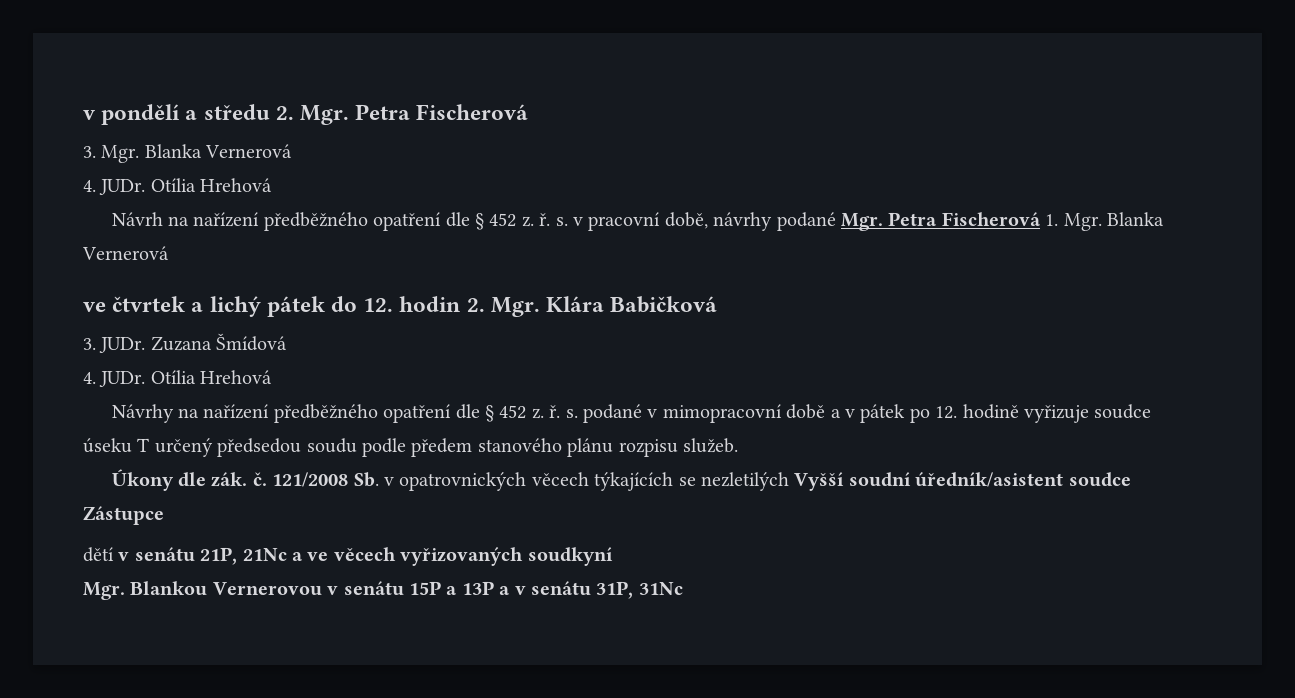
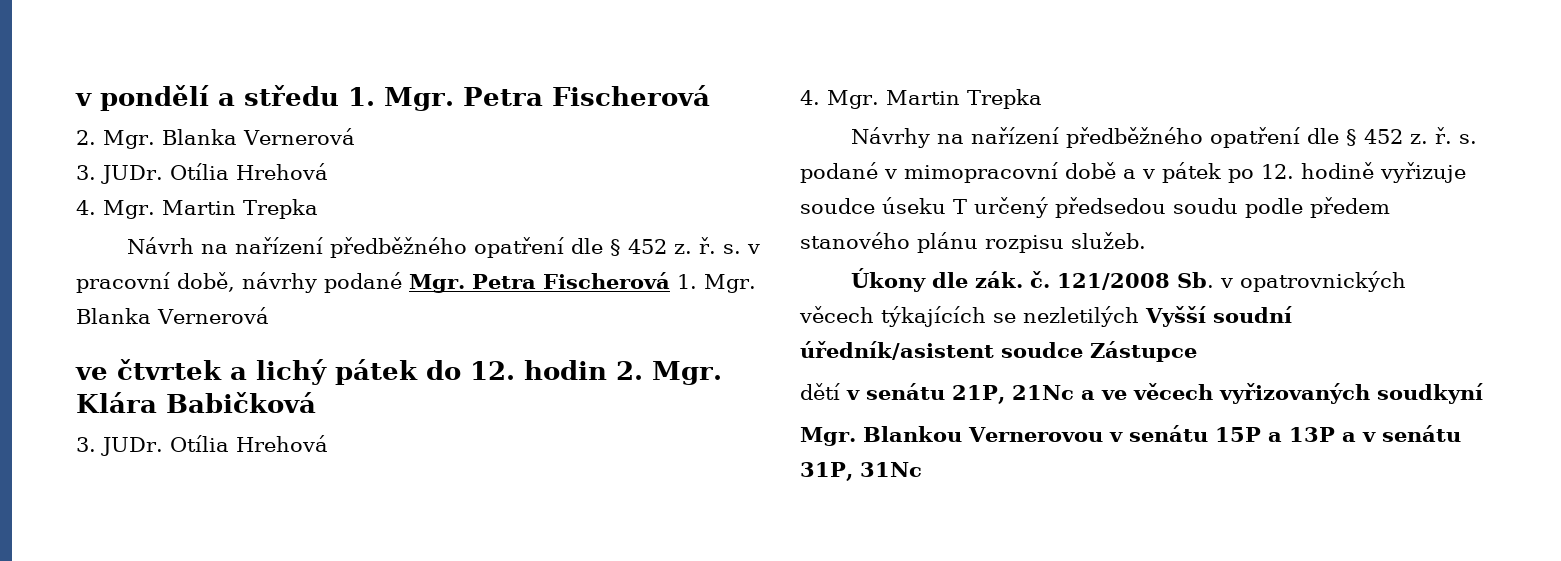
[275,106,294,120] 2. -> [348,87,375,106] 1.
[83,144,293,163] [83,178,273,195] 3. Mgr. Blanka Vernerová // 4. JUDr. Otília Hrehová -> [76,128,355,149] [76,163,328,184] [76,199,318,219] 2. Mgr. Blanka Vernerová // 3. JUDr. Otília Hrehová // 4. Mgr. Martin Trepka
[150,333,288,351] [83,370,273,387] Zuzana Šmídová // 4. JUDr. Otília Hrehová -> [169,435,328,452] [800,89,1042,109] Otília Hrehová // 4. Mgr. Martin Trepka

